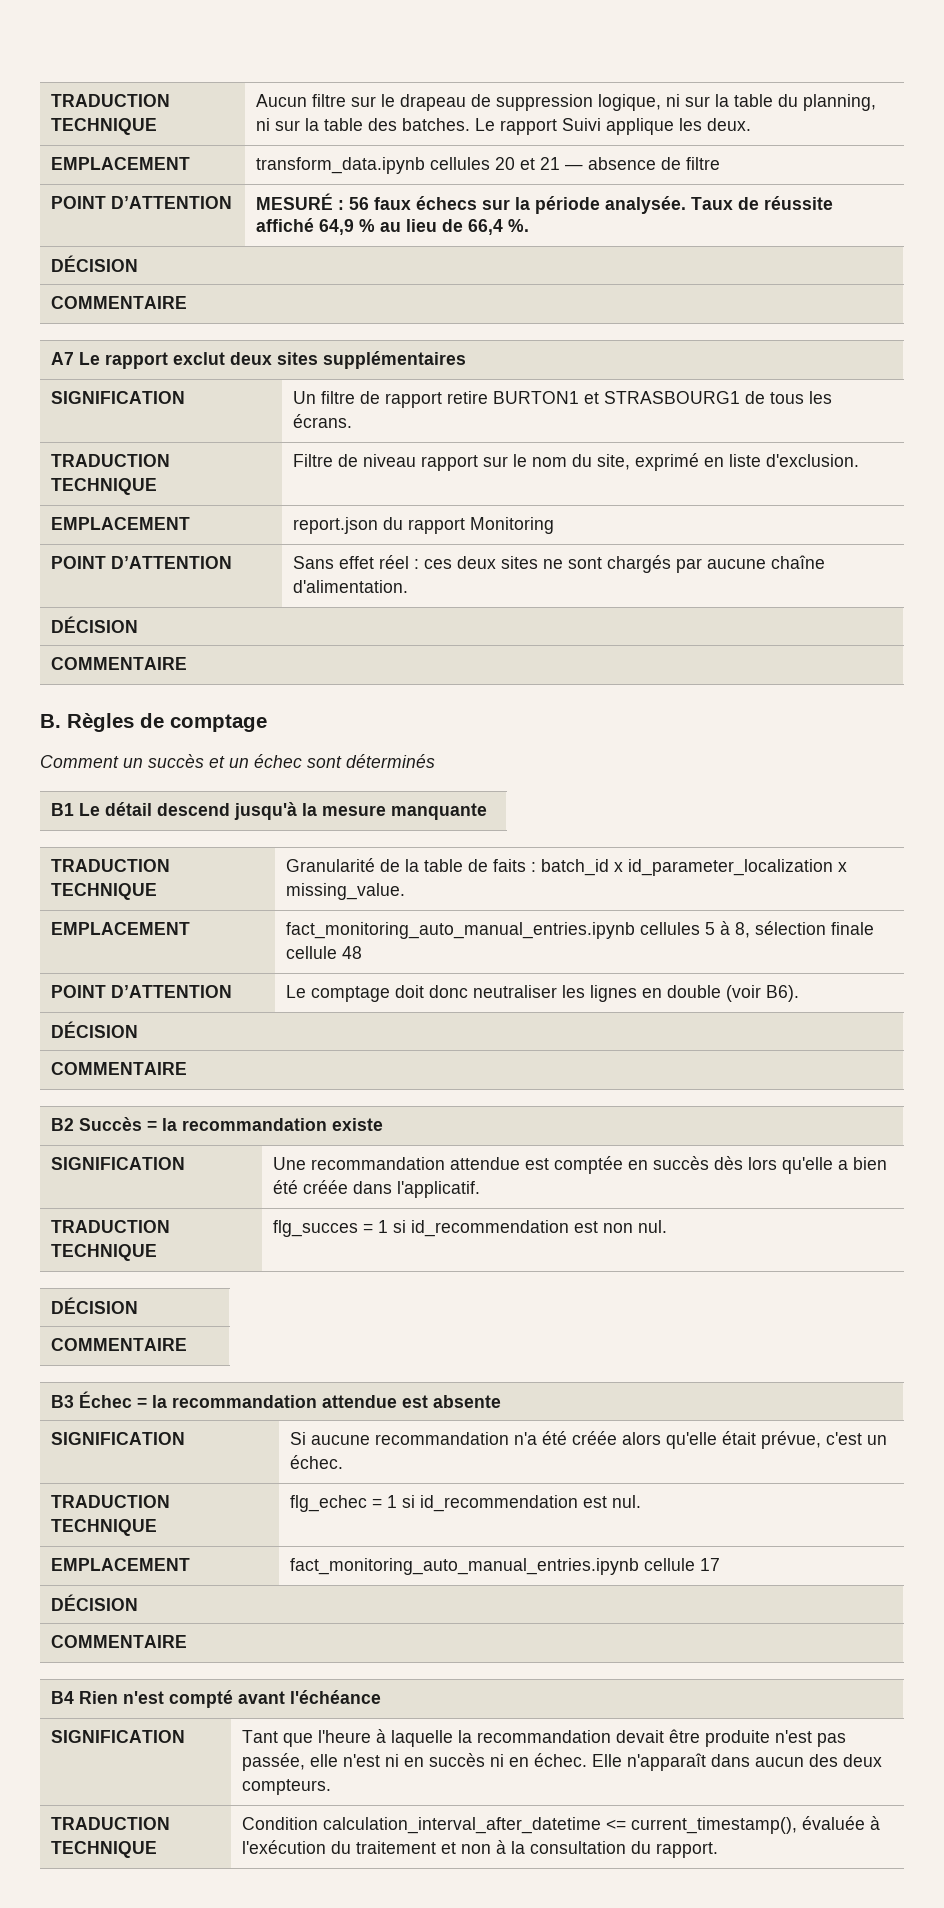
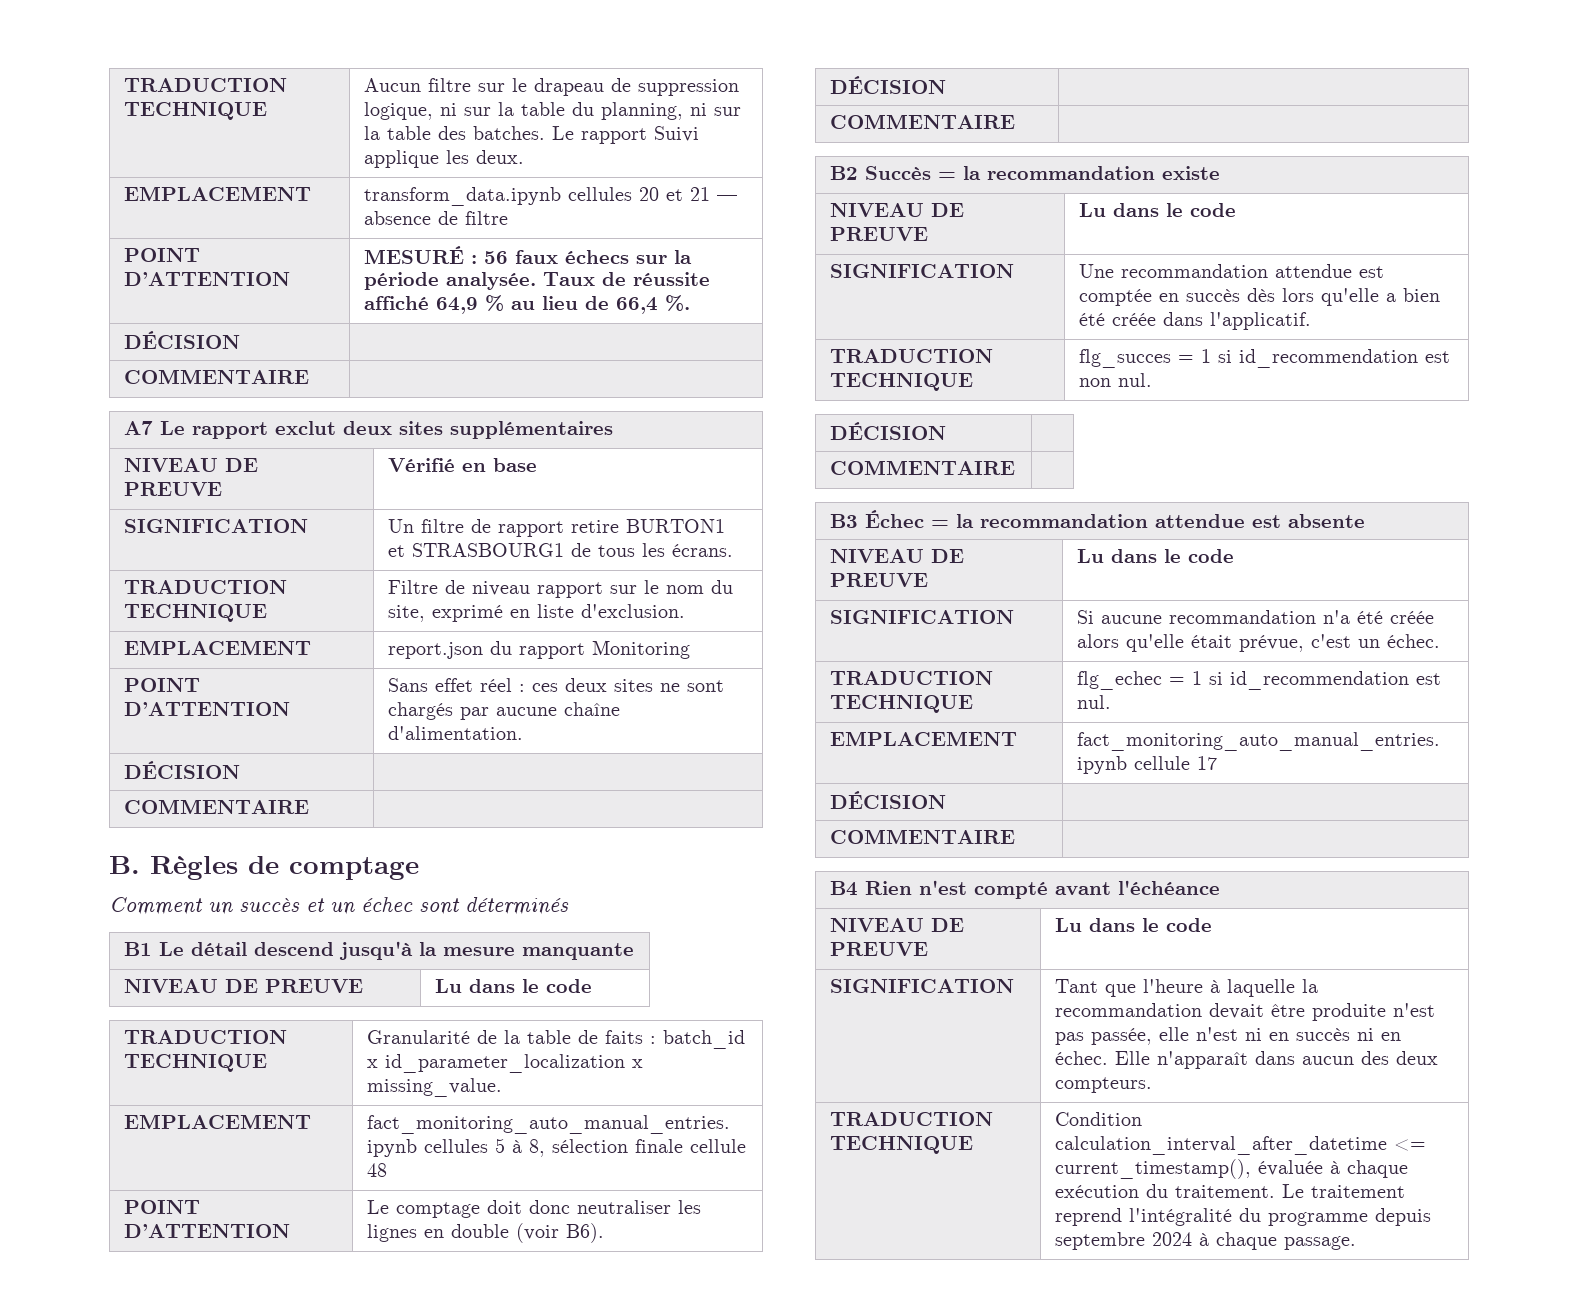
(466, 360) none -> [124,458,259,472] [124,482,223,496] [388,458,538,472] // NIVEAU DE PREUVE | Vérifié en base
(487, 811) none -> [124,979,364,993] [435,979,593,993] // NIVEAU DE PREUVE | Lu dans le code
(383, 1124) none -> [830,203,965,217] [830,227,929,241] [1079,203,1237,217] // NIVEAU DE PREUVE | Lu dans le code
(501, 1401) none -> [830,549,965,563] [830,573,929,587] [1077,549,1235,563] // NIVEAU DE PREUVE | Lu dans le code
(381, 1697) none -> [830,918,965,932] [830,942,929,956] [1055,918,1213,932] // NIVEAU DE PREUVE | Lu dans le code
[241,1840,718,1858] l'exécution du traitement et non à la consultation du rapport. -> [1347,1160,1409,1178] [1055,1184,1406,1198] [1055,1208,1432,1226] [1055,1232,1357,1250] chaque exécution du traitement. Le traitement reprend l'intégralité du programme depuis septembre 2024 à chaque passage.

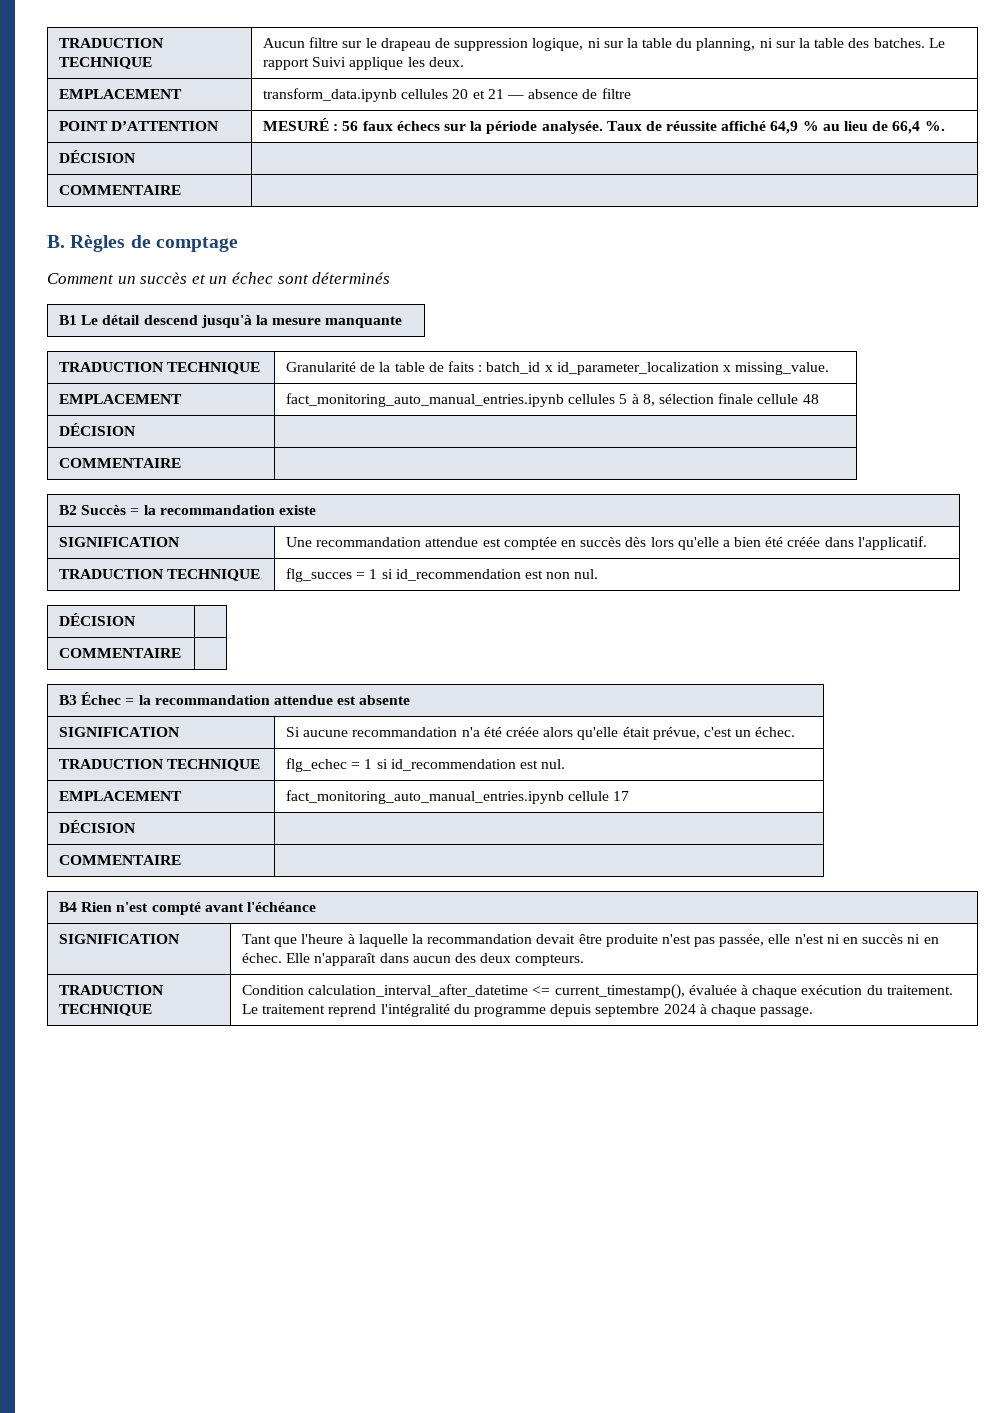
[124,421,614,439] [124,458,259,472] [124,482,223,496] [388,458,538,472] [124,519,309,533] [388,519,726,537] [388,543,734,557] [124,580,288,594] [124,604,268,622] [388,580,734,598] [388,604,686,622] [124,640,312,655] [388,640,691,659] [124,678,201,692] [124,702,291,716] [388,678,725,692] [388,702,621,720] [388,726,524,740] [124,761,241,779] [124,799,310,814] // A7 Le rapport exclut deux sites supplémentaires // NIVEAU DE PREUVE | Vérifié en base // SIGNIFICATION | Un filtre de rapport retire BURTON1 et STRASBOURG1 de tous les écrans. // TRADUCTION TECHNIQUE | Filtre de niveau rapport sur le nom du site, exprimé en liste d'exclusion. // EMPLACEMENT | report.json du rapport Monitoring // POINT D’ATTENTION | Sans effet réel : ces deux sites ne sont chargés par aucune chaîne d'alimentation. // DÉCISION | // COMMENTAIRE | -> (182, 190) none
[124,979,364,993] [435,979,593,993] // NIVEAU DE PREUVE | Lu dans le code -> (403, 322) none
[124,1200,201,1214] [124,1224,291,1238] [367,1200,702,1218] [367,1223,605,1243] // POINT D’ATTENTION | Le comptage doit donc neutraliser les lignes en double (voir B6). -> (819, 399) none
[830,203,965,217] [830,227,929,241] [1079,203,1237,217] // NIVEAU DE PREUVE | Lu dans le code -> (316, 510) none
[830,549,965,563] [830,573,929,587] [1077,549,1235,563] // NIVEAU DE PREUVE | Lu dans le code -> (411, 700) none
[830,918,965,932] [830,942,929,956] [1055,918,1213,932] // NIVEAU DE PREUVE | Lu dans le code -> (316, 907) none

